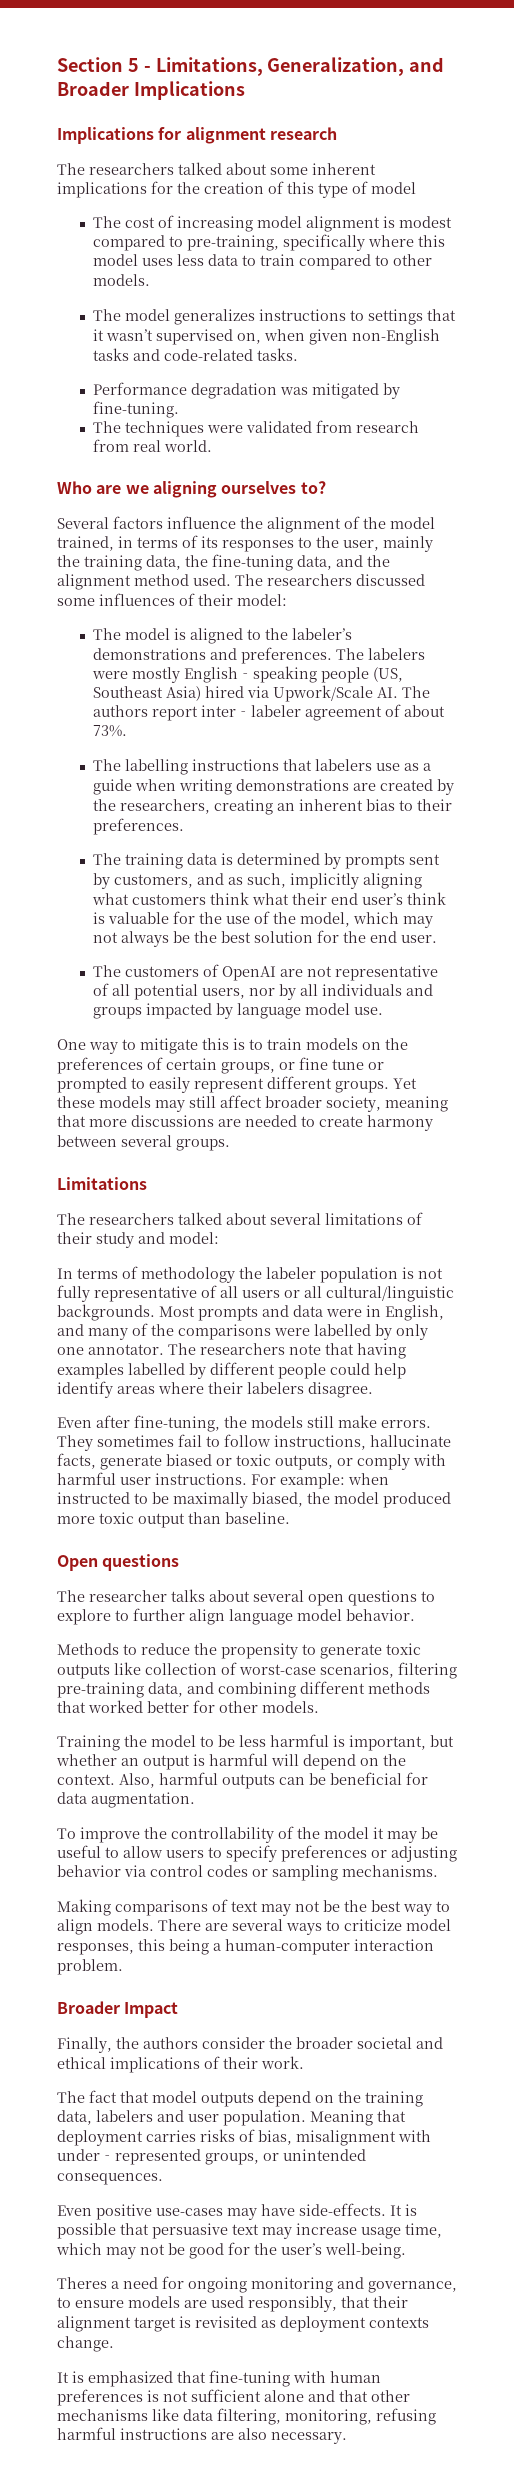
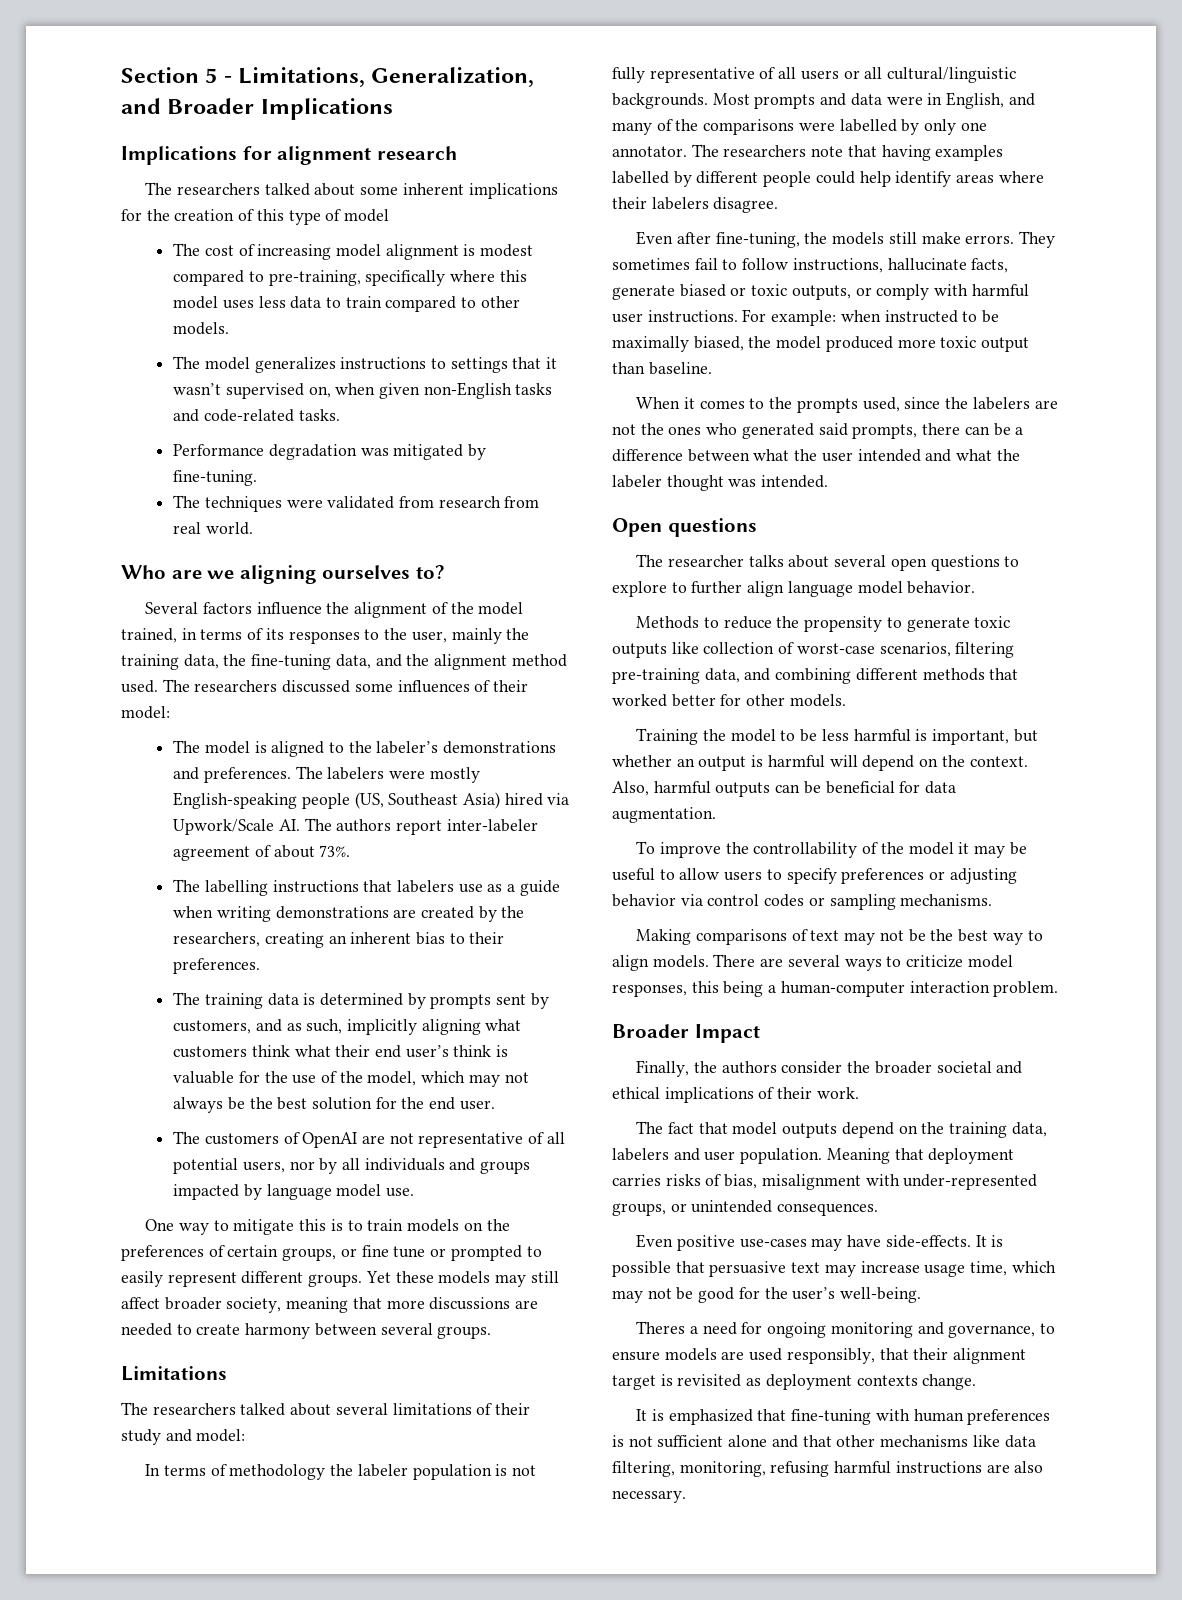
(290, 1518) none -> [636,397,1058,413] [612,423,1024,439] [612,449,1020,462] [612,475,829,491] // When it comes to the prompts used, since the labelers are not the ones who generated said prompts, there can be a difference between what the user intended and what the labeler thought was intended.

